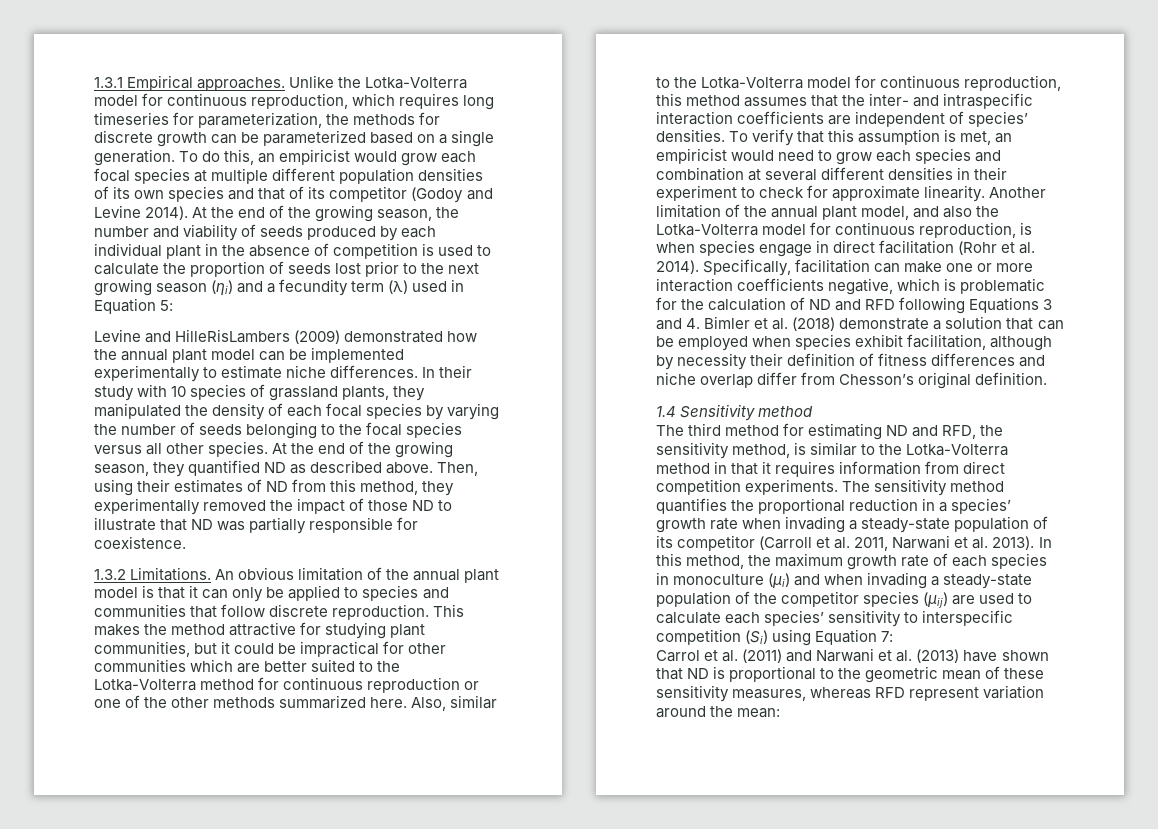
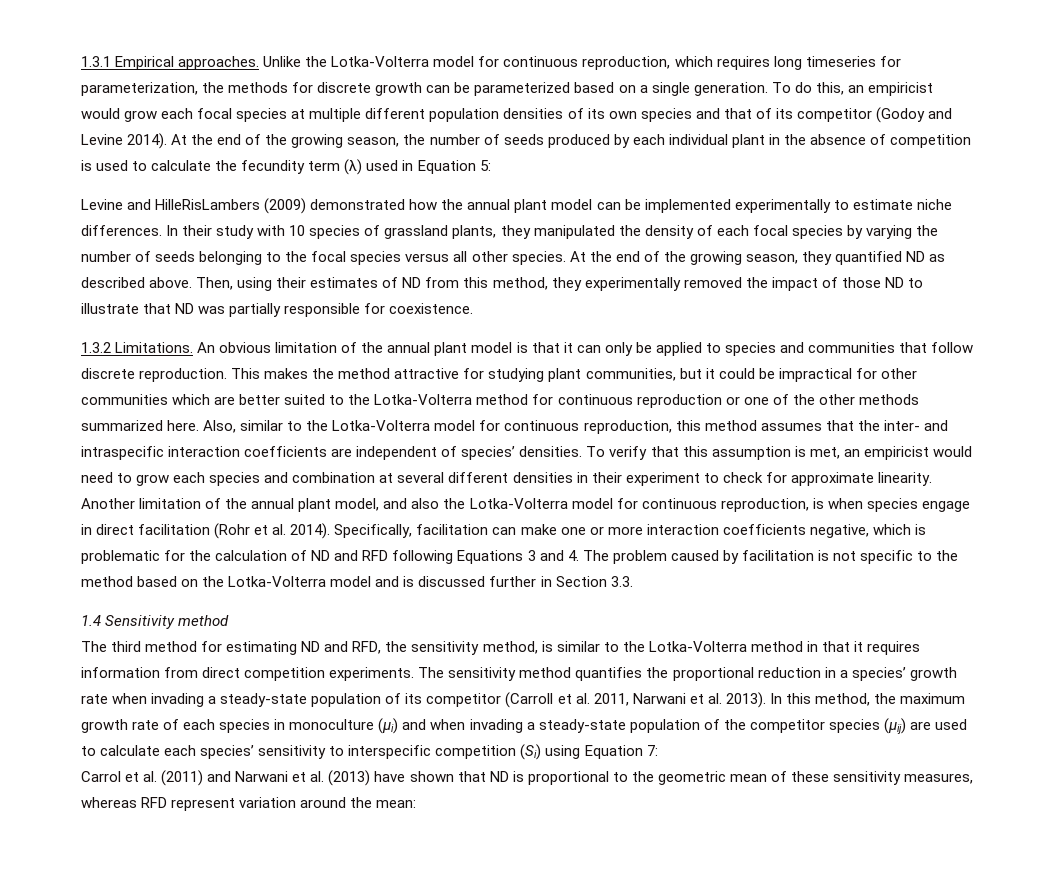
[153,224,239,241] and viability -> (480, 139) none
[190,261,480,277] [94,279,276,296] proportion of seeds lost prior to the next growing season (ηi) and a -> (238, 165) none
[704,316,1064,331] [656,334,1053,351] [656,353,1046,370] [656,372,1048,389] Bimler et al. (2018) demonstrate a solution that can be employed when species exhibit facilitation, although by necessity their definition of fitness differences and niche overlap differ from Chesson’s original definition. -> [582,550,959,564] [81,576,633,587] The problem caused by facilitation is not specific to the method based on the Lotka-Volterra model and is discussed further in Section 3.3.

